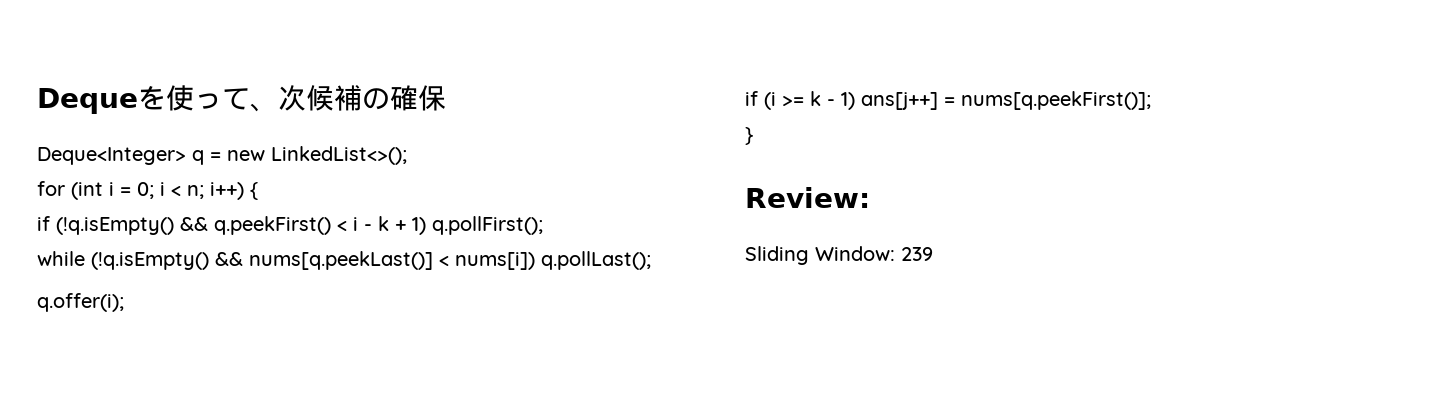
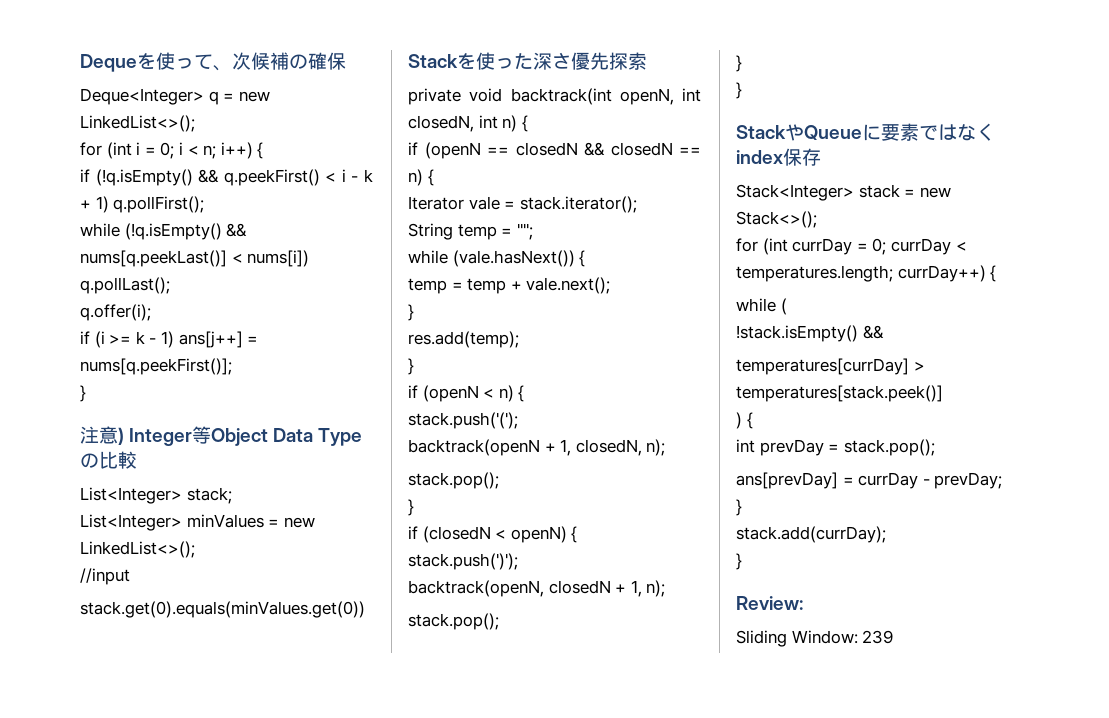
(753, 136) none -> [80,426,363,446] [80,451,137,469] [80,487,232,504] [80,514,315,531] [80,541,195,558] [80,568,130,585] [80,601,365,618] [408,52,647,70] [408,88,701,105] [408,115,528,132] [408,142,701,159] [408,169,434,186] [408,196,637,213] [408,223,533,240] [408,250,586,267] [408,277,611,294] [408,304,414,321] [408,331,519,348] [408,358,414,375] [408,385,525,402] [408,412,518,429] [408,439,666,456] [408,472,499,489] [408,499,414,516] [408,526,578,543] [408,553,518,570] [408,580,666,597] [408,613,499,630] [736,55,742,72] [736,82,742,99] [736,123,995,141] [736,148,821,166] [736,184,951,201] [736,211,817,228] [736,238,967,255] [736,265,997,282] [736,298,787,315] [736,325,884,342] [736,358,925,375] [736,385,943,402] [736,412,753,429] [736,439,935,456] [736,472,1003,489] [736,499,742,516] [736,526,886,543] [736,553,742,570] // 注意) Integer等Object Data Typeの比較 // List<Integer> stack; // List<Integer> minValues = new LinkedList<>(); // //input // stack.get(0).equals(minValues.get(0)) // Stackを使った深さ優先探索 // private void backtrack(int openN, int closedN, int n) { // if (openN == closedN && closedN == n) { // Iterator vale = stack.iterator(); // String temp = ""; // while (vale.hasNext()) { // temp = temp + vale.next(); // } // res.add(temp); // } // if (openN < n) { // stack.push('('); // backtrack(openN + 1, closedN, n); // stack.pop(); // } // if (closedN < openN) { // stack.push(')'); // backtrack(openN, closedN + 1, n); // stack.pop(); // } // } // StackやQueueに要素ではなくindex保存 // Stack<Integer> stack = new Stack<>(); // for (int currDay = 0; currDay < temperatures.length; currDay++) { // while ( // !stack.isEmpty() && // temperatures[currDay] > temperatures[stack.peek()] // ) { // int prevDay = stack.pop(); // ans[prevDay] = currDay - prevDay; // } // stack.add(currDay); // }

